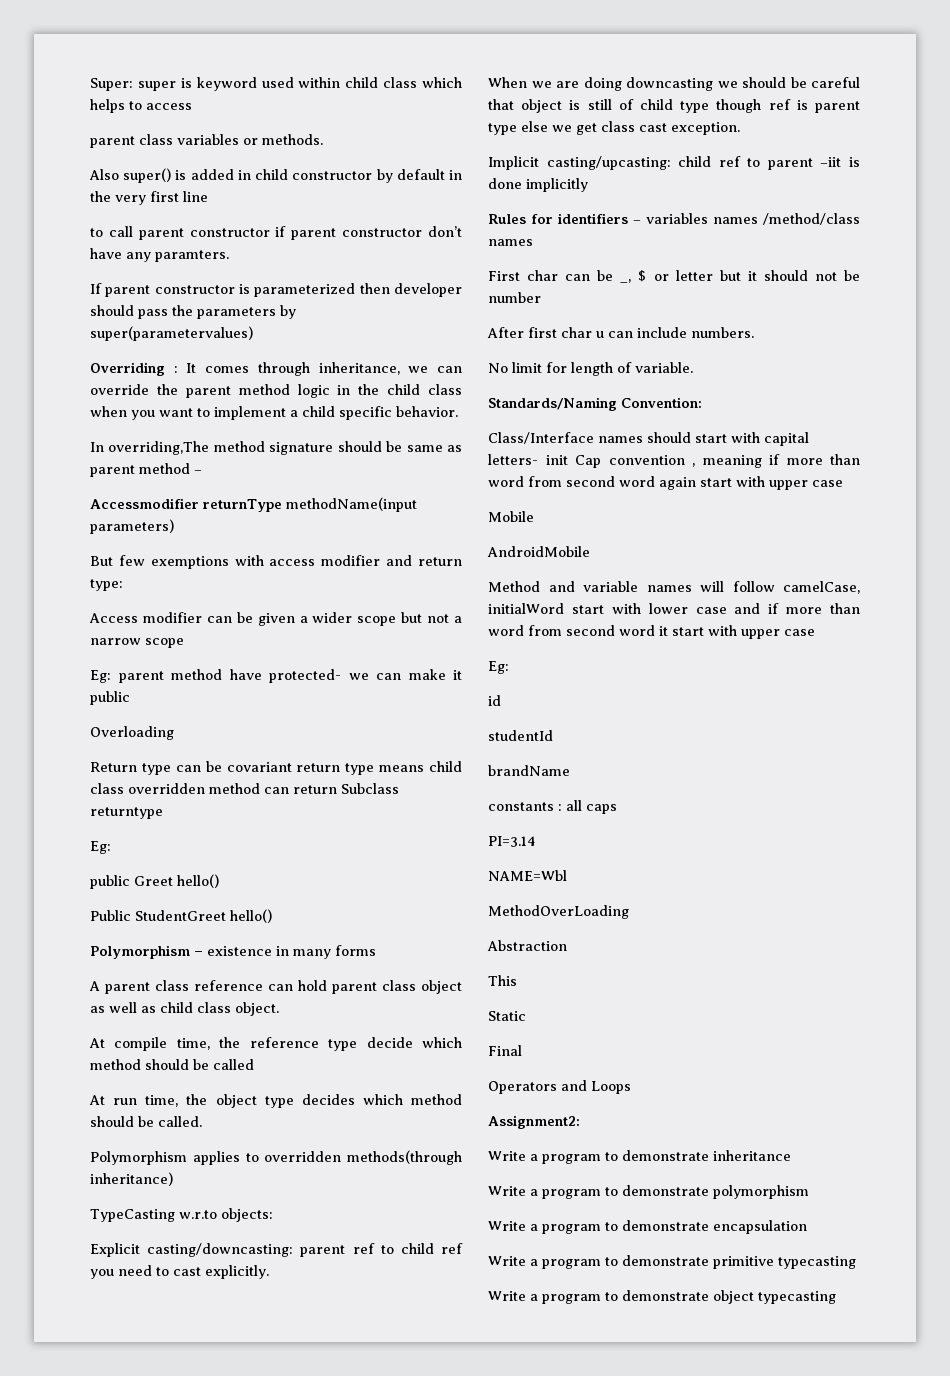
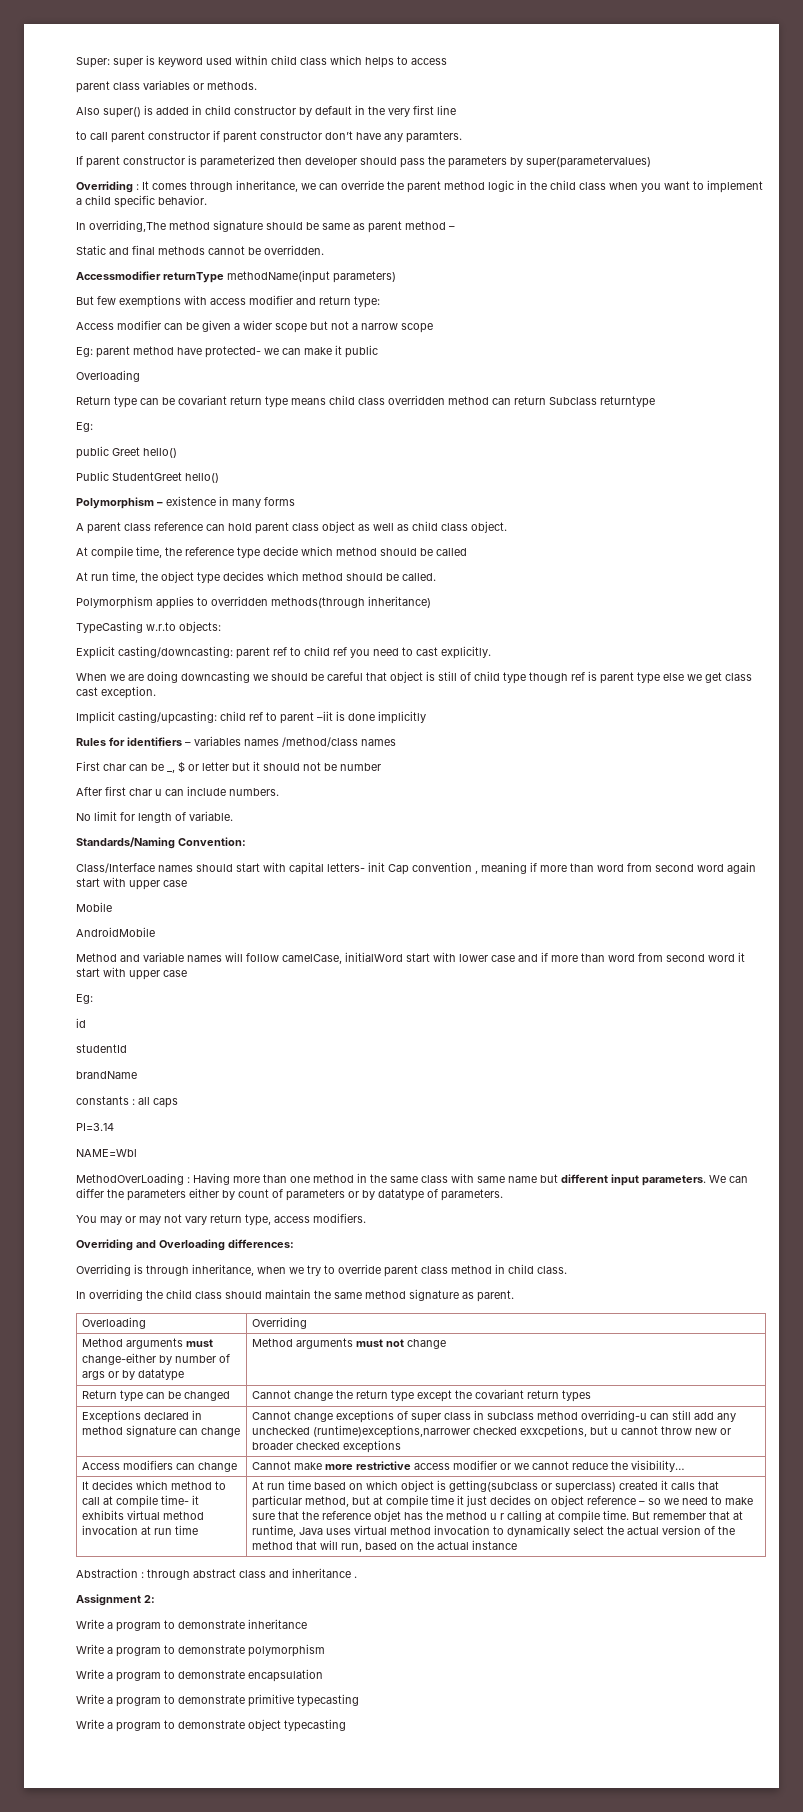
(202, 472) none -> [76,245,324,255] // Static and final methods cannot be overridden.
[487,940,567,951] [488,975,517,986] [488,1011,526,1021] [488,1045,522,1056] [488,1080,631,1094] [488,1115,580,1129] // Abstraction // This // Static // Final // Operators and Loops // Assignment2: -> [187,1173,748,1186] [76,1188,503,1201] [76,1213,366,1226] [76,1239,294,1251] [76,1264,567,1277] [76,1289,514,1302] [82,1317,147,1329] [252,1317,308,1329] [82,1338,214,1349] [82,1353,231,1365] [82,1369,185,1381] [252,1338,447,1349] [82,1390,231,1402] [252,1389,592,1402] [82,1410,203,1423] [82,1425,241,1437] [252,1410,737,1423] [252,1425,732,1438] [252,1440,402,1453] [82,1460,238,1472] [252,1460,686,1472] [82,1480,227,1490] [82,1495,200,1508] [82,1510,205,1520] [82,1525,199,1535] [252,1480,720,1493] [252,1495,754,1508] [252,1510,744,1523] [252,1525,736,1537] [252,1540,518,1552] [76,1568,357,1580] [76,1594,155,1606] : Having more than one method in the same class with same name but different input parameters. We can differ the parameters either by count of parameters or by datatype of parameters. // You may or may not vary return type, access modifiers. // Overriding and Overloading differences: // Overriding is through inheritance, when we try to override parent class method in child class. // In overriding the child class should maintain the same method signature as parent. // Overloading | Overriding // Method arguments must change-either by number of args or by datatype | Method arguments must not change // Return type can be changed | Cannot change the return type except the covariant return types // Exceptions declared in method signature can change | Cannot change exceptions of super class in subclass method overriding-u can still add any unchecked (runtime)exceptions,narrower checked exxcpetions, but u cannot throw new or broader checked exceptions // Access modifiers can change | Cannot make more restrictive access modifier or we cannot reduce the visibility… // It decides which method to call at compile time- it exhibits virtual method invocation at run time | At run time based on which object is getting(subclass or superclass) created it calls that particular method, but at compile time it just decides on object reference – so we need to make sure that the reference objet has the method u r calling at compile time. But remember that at runtime, Java uses virtual method invocation to dynamically select the actual version of the method that will run, based on the actual instance // Abstraction : through abstract class and inheritance . // Assignment 2:

